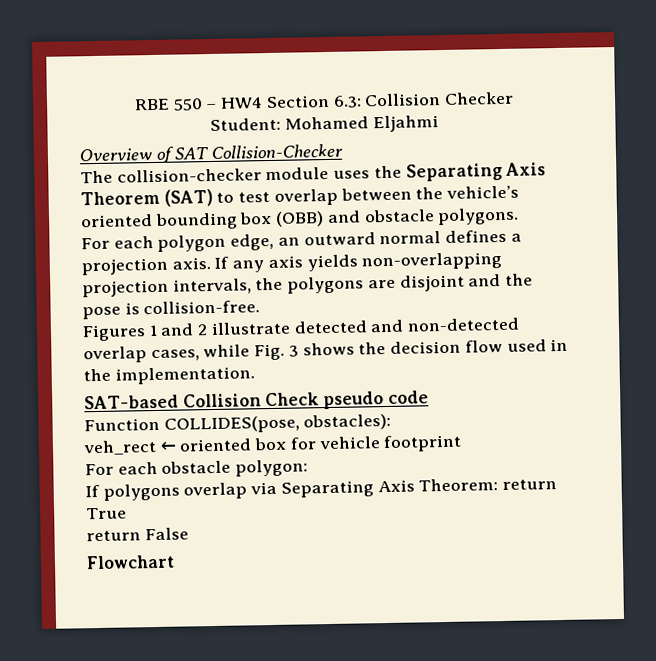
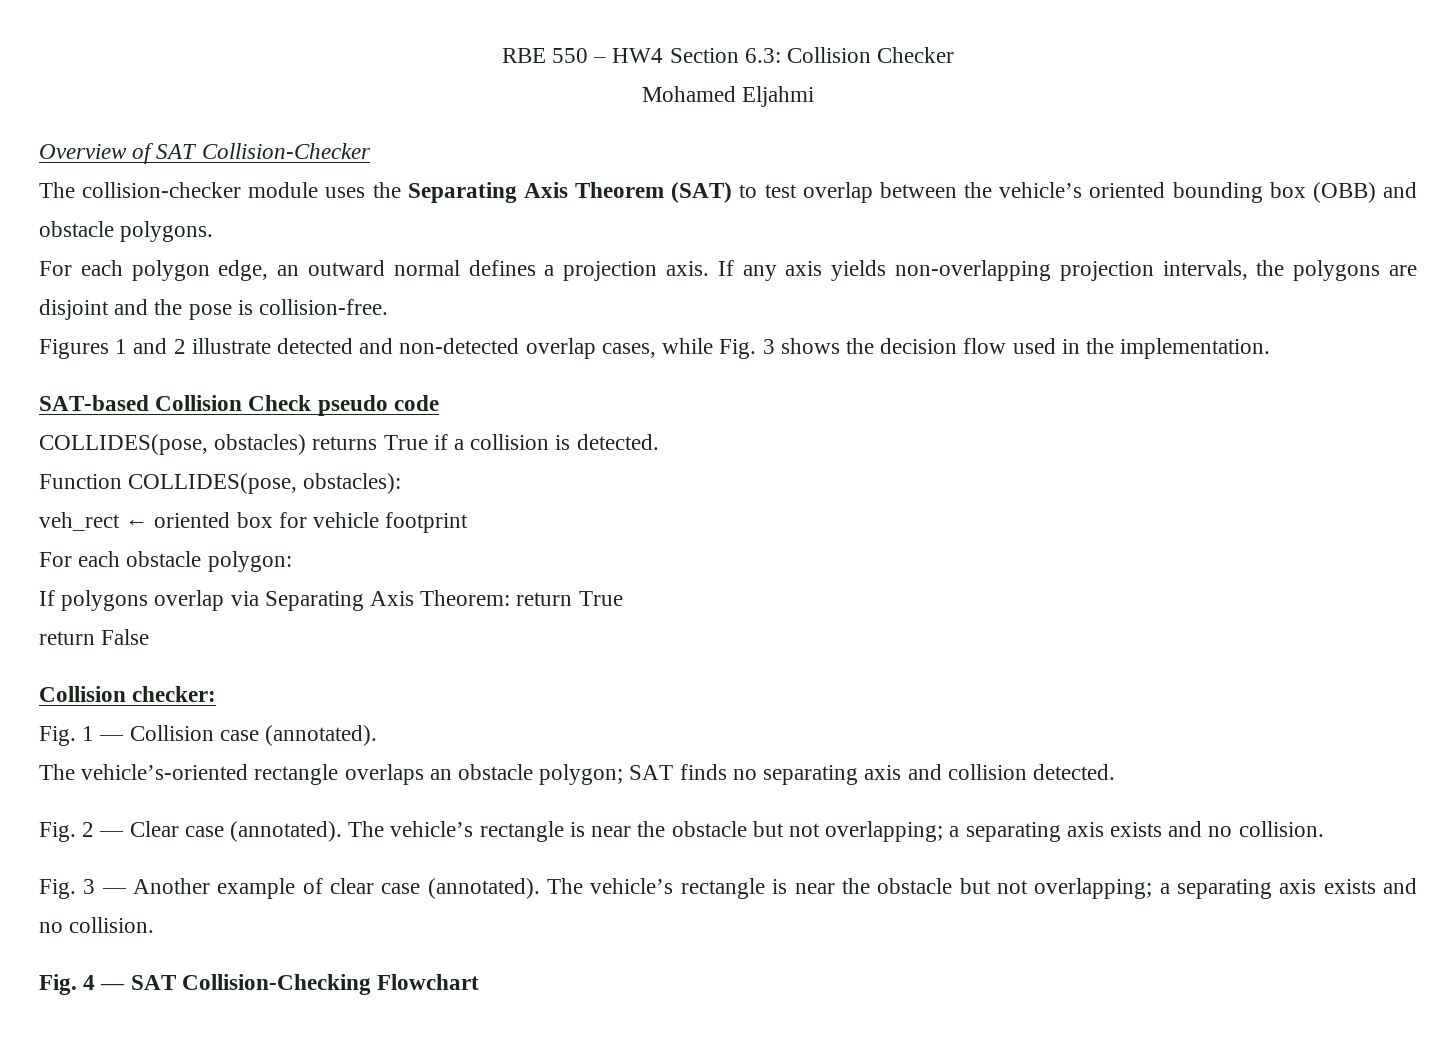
[210,117,282,131] Student: -> (955, 55) none
(429, 397) none -> [39,434,659,455] // COLLIDES(pose, obstacles) returns True if a collision is detected.
(189, 534) none -> [39,686,217,702] [39,725,378,746] [39,764,1115,785] [39,821,1324,842] [39,878,1417,899] [39,917,155,933] [39,974,371,995] Collision checker: // Fig. 1 — Collision case (annotated). // The vehicle’s-oriented rectangle overlaps an obstacle polygon; SAT finds no separating axis and collision detected. // Fig. 2 — Clear case (annotated). The vehicle’s rectangle is near the obstacle but not overlapping; a separating axis exists and no collision. // Fig. 3 — Another example of clear case (annotated). The vehicle’s rectangle is near the obstacle but not overlapping; a separating axis exists and no collision. // Fig. 4 — SAT Collision-Checking

